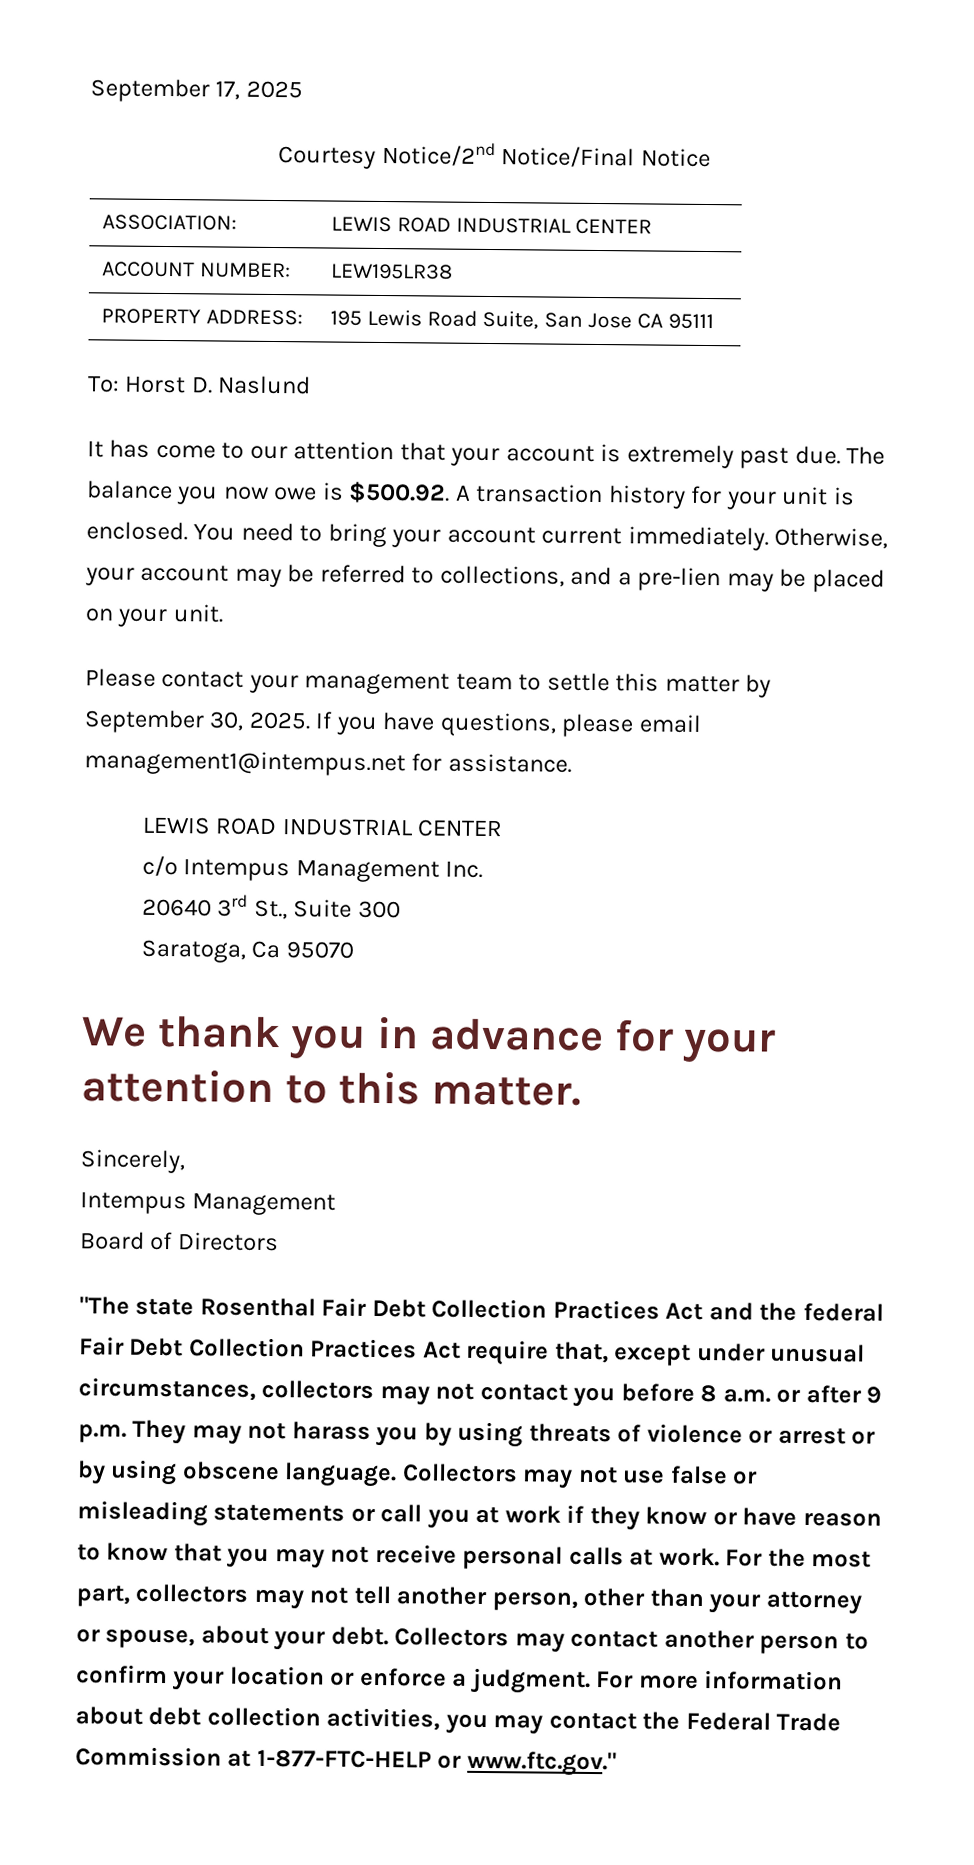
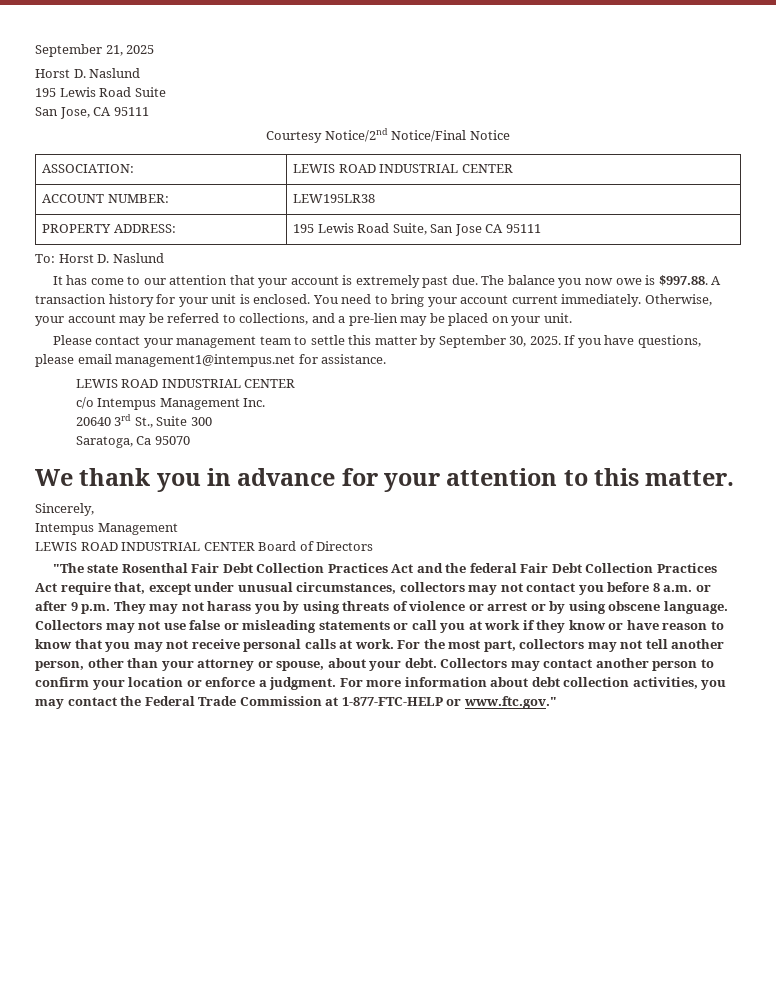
[90,78,241,103] September 17, -> [35,44,123,57] September 21,
(303, 89) none -> [35,68,141,78] [35,87,166,97] [35,107,149,119] // Horst D. Naslund // 195 Lewis Road Suite // San Jose, CA 95111
[348,481,451,504] $500.92. -> [658,275,708,286] $997.88.
(337, 1204) none -> [35,542,255,551] LEWIS ROAD INDUSTRIAL CENTER

